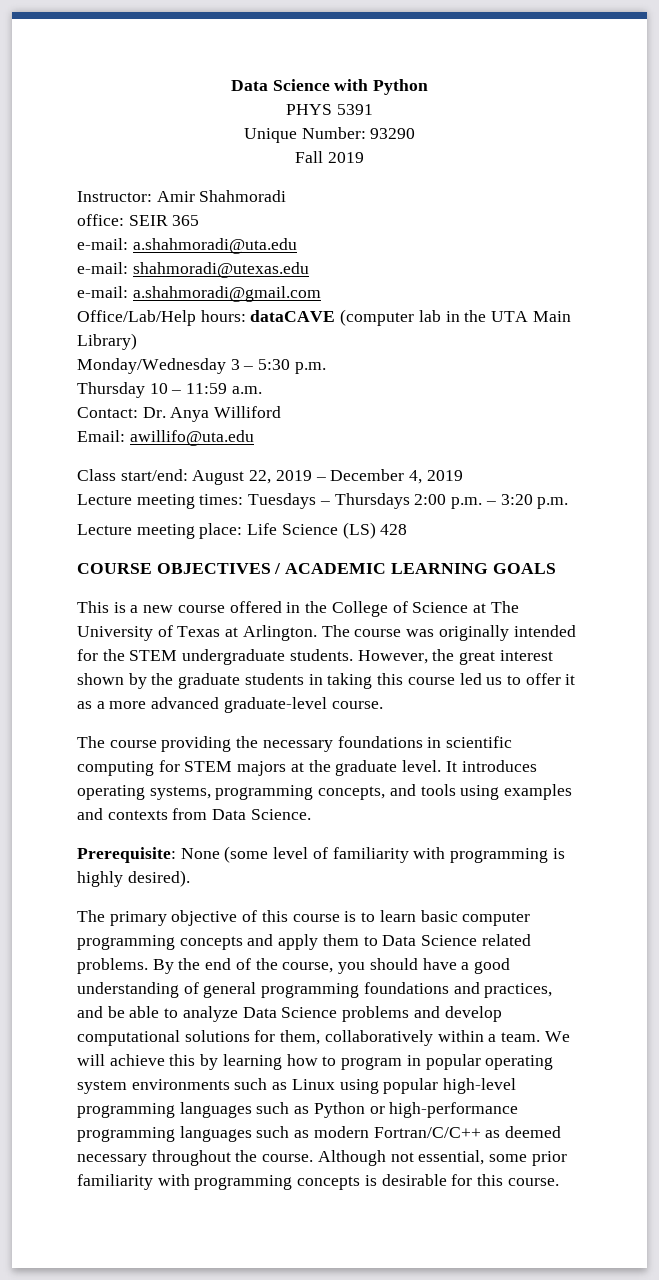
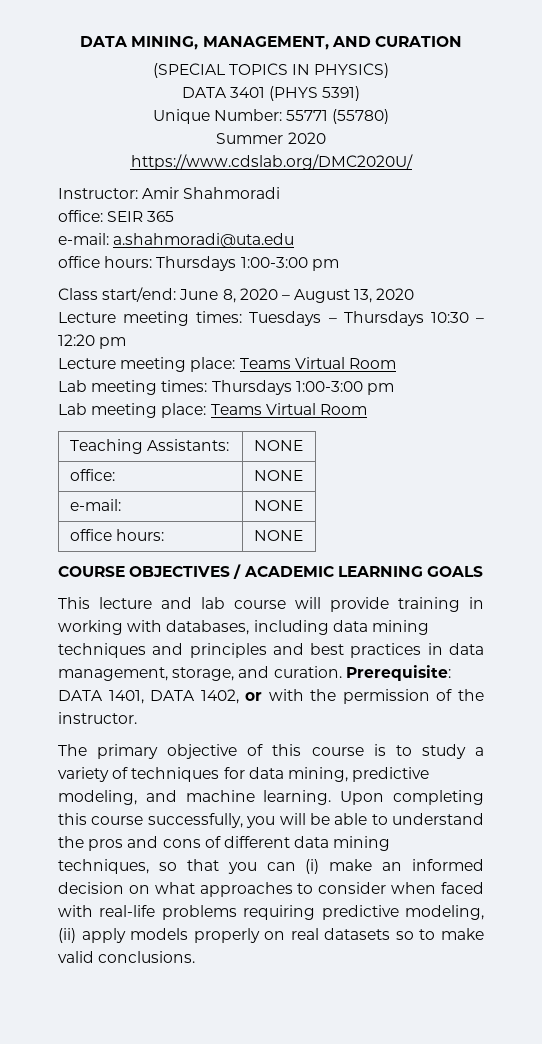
[230,79,429,95] [286,104,373,115] [243,127,416,143] [295,151,364,163] Data Science with Python // PHYS 5391 // Unique Number: 93290 // Fall 2019 -> [80,36,462,50] [152,63,390,78] [181,86,361,101] [152,109,390,124] [216,132,326,144] [130,154,413,170] DATA MINING, MANAGEMENT, AND CURATION // (SPECIAL TOPICS IN PHYSICS) // DATA 3401 (PHYS 5391) // Unique Number: 55771 (55780) // Summer 2020 // https://www.cdslab.org/DMC2020U/
[77,262,309,278] [77,286,321,302] [77,309,571,326] [77,333,137,350] [77,358,326,374] [77,382,262,398] [77,406,282,422] [77,430,254,446] [77,469,463,485] e-mail: shahmoradi@utexas.edu // e-mail: a.shahmoradi@gmail.com // Office/Lab/Help hours: dataCAVE (computer lab in the UTA Main Library) // Monday/Wednesday 3 – 5:30 p.m. // Thursday 10 – 11:59 a.m. // Contact: Dr. Anya Williford // Email: awillifo@uta.edu // Class start/end: August 22, 2019 – December 4, 2019 -> [58,256,339,271] [58,287,415,303] office hours: Thursdays 1:00-3:00 pm // Class start/end: June 8, 2020 – August 13, 2020
[414,494,569,509] [77,522,408,539] 2:00 p.m. – 3:20 p.m. // Lecture meeting place: Life Science (LS) 428 -> [430,312,485,323] [58,334,127,349] [58,357,396,372] [58,380,394,395] [58,403,367,418] [69,439,229,454] [253,440,303,451] [69,469,115,481] [253,470,303,481] [69,499,121,511] [253,500,303,511] [69,529,164,541] [253,530,303,541] 10:30 – 12:20 pm // Lecture meeting place: Teams Virtual Room // Lab meeting times: Thursdays 1:00-3:00 pm // Lab meeting place: Teams Virtual Room // Teaching Assistants: | NONE // office: | NONE // e-mail: | NONE // office hours: | NONE
[113,601,519,617] [77,625,576,641] [77,649,553,665] [77,673,576,689] [77,697,383,713] [77,736,513,752] [77,760,537,776] [77,784,573,800] [77,808,311,820] [77,846,565,863] [77,870,190,887] is a new course offered in the College of Science at The University of Texas at Arlington. The course was originally intended for the STEM undergraduate students. However, the great interest shown by the graduate students in taking this course led us to offer it as a more advanced graduate-level course. // The course providing the necessary foundations in scientific computing for STEM majors at the graduate level. It introduces operating systems, programming concepts, and tools using examples and contexts from Data Science. // Prerequisite: None (some level of familiarity with programming is highly desired). -> [99,597,484,612] [58,620,429,635] [58,643,484,658] [58,665,451,681] [58,689,484,704] [58,712,137,724] lecture and lab course will provide training in working with databases, including data mining techniques and principles and best practices in data management, storage, and curation. Prerequisite: DATA 1401, DATA 1402, or with the permission of the instructor.
[379,910,531,926] [77,934,531,950] [77,958,510,974] [77,982,553,998] [77,1006,502,1022] [77,1030,570,1046] [77,1054,554,1070] [77,1078,517,1094] [77,1102,519,1118] [77,1126,562,1142] [77,1150,567,1166] [77,1174,559,1190] learn basic computer programming concepts and apply them to Data Science related problems. By the end of the course, you should have a good understanding of general programming foundations and practices, and be able to analyze Data Science problems and develop computational solutions for them, collaboratively within a team. We will achieve this by learning how to program in popular operating system environments such as Linux using popular high-level programming languages such as Python or high-performance programming languages such as modern Fortran/C/C++ as deemed necessary throughout the course. Although not essential, some prior familiarity with programming concepts is desirable for this course. -> [421,744,484,759] [58,767,430,782] [58,790,484,805] [58,813,484,828] [58,836,391,851] [58,859,484,874] [58,882,484,897] [58,905,484,920] [58,928,484,943] [58,951,196,963] study a variety of techniques for data mining, predictive modeling, and machine learning. Upon completing this course successfully, you will be able to understand the pros and cons of different data mining techniques, so that you can (i) make an informed decision on what approaches to consider when faced with real-life problems requiring predictive modeling, (ii) apply models properly on real datasets so to make valid conclusions.

